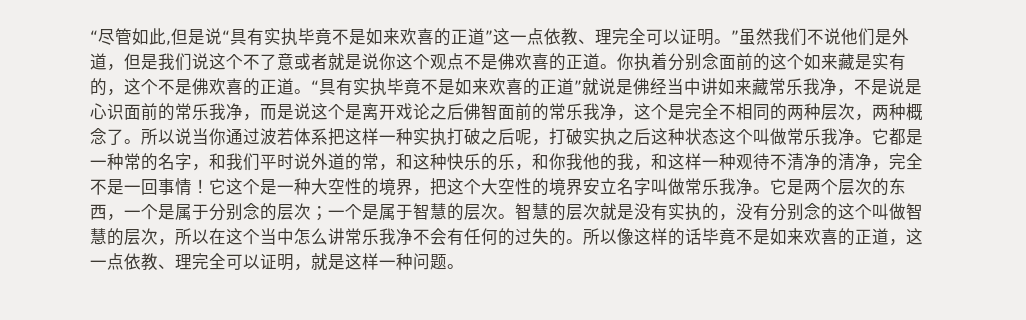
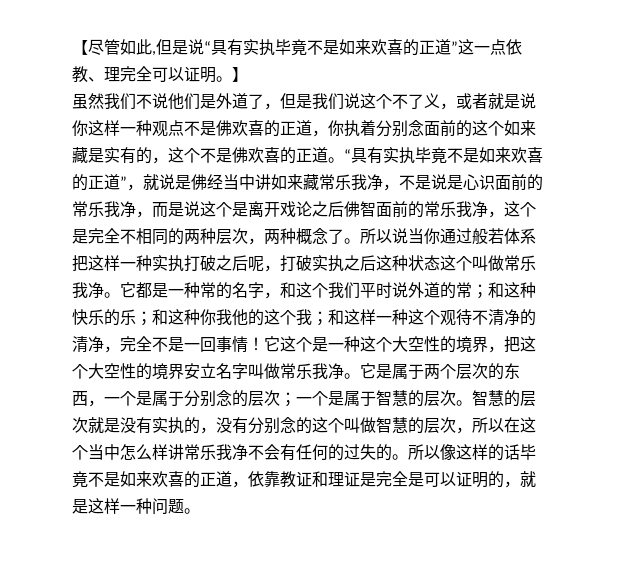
[90,30,98,43] “ -> [72,40,88,55] 【
[731,30,739,43] ” -> [232,67,248,82] 】 //
(107, 61) none -> [248,94,264,109] 了
[277,53,294,70] 意 -> [424,93,456,110] 义，
[413,54,430,70] 个 -> [104,120,152,136] 样一种
[600,64,617,69] 。 -> [312,130,328,137] ，
(582, 86) none -> [127,184,143,191] ，
[260,128,277,145] 波 -> [472,228,488,244] 般
(226, 161) none -> [296,282,328,298] 这个
[379,164,396,171] ， -> [472,284,488,299] ；
[515,153,651,171] ，和你我他的我， -> [136,309,328,326] ；和这种你我他的这个我；
(736, 161) none -> [408,309,440,325] 这个
(311, 186) none -> [360,336,392,352] 这个
(804, 187) none -> [392,364,424,379] 属于
(328, 236) none -> [152,444,168,460] 样
[906,228,923,245] [90,253,294,271] 这一点依教、理完全可以证明 -> [248,471,504,488] 依靠教证和理证是完全是可以证明的

